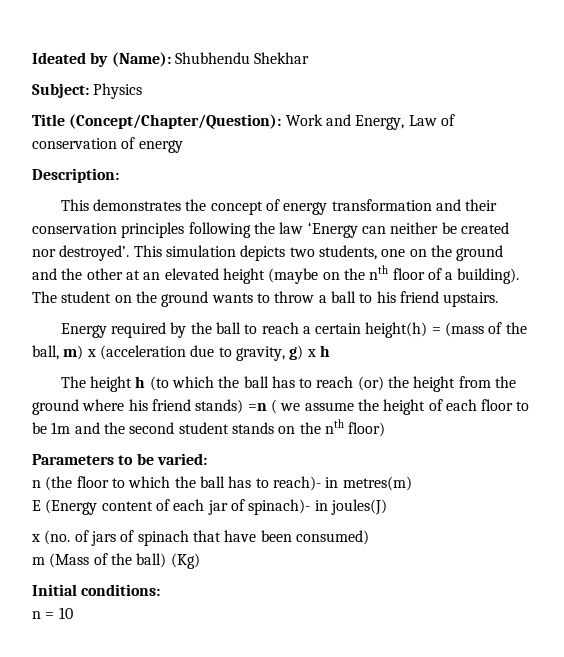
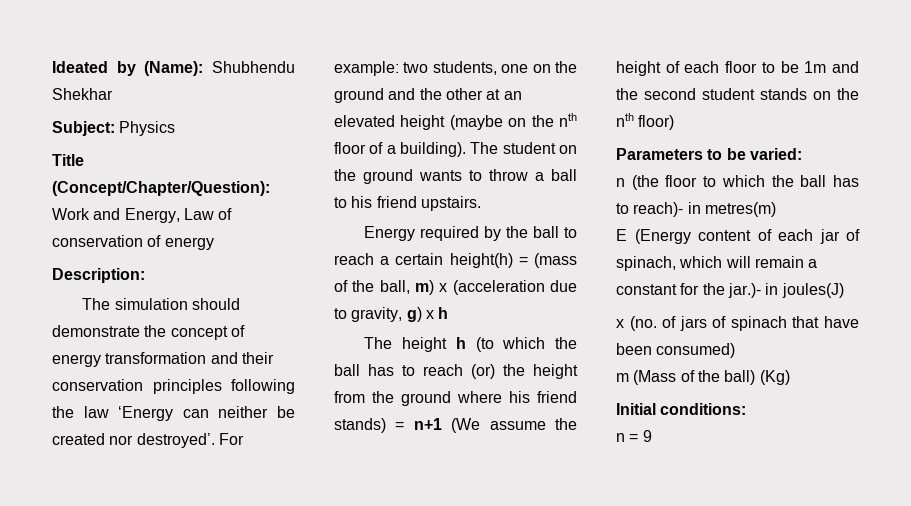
[60,199,181,211] This demonstrates -> [82,298,241,310] [52,325,140,337] The simulation should demonstrate
[133,245,286,261] This simulation depicts -> [218,433,244,445] [334,61,399,76] For example:
[247,399,301,414] =n ( we -> [395,418,481,433] = n+1 (We
[248,499,311,515] spinach)- -> [616,256,818,271] [616,283,761,298] spinach, which will remain a constant for the jar.)-
[58,607,73,619] 10 -> [642,430,652,442] 9

